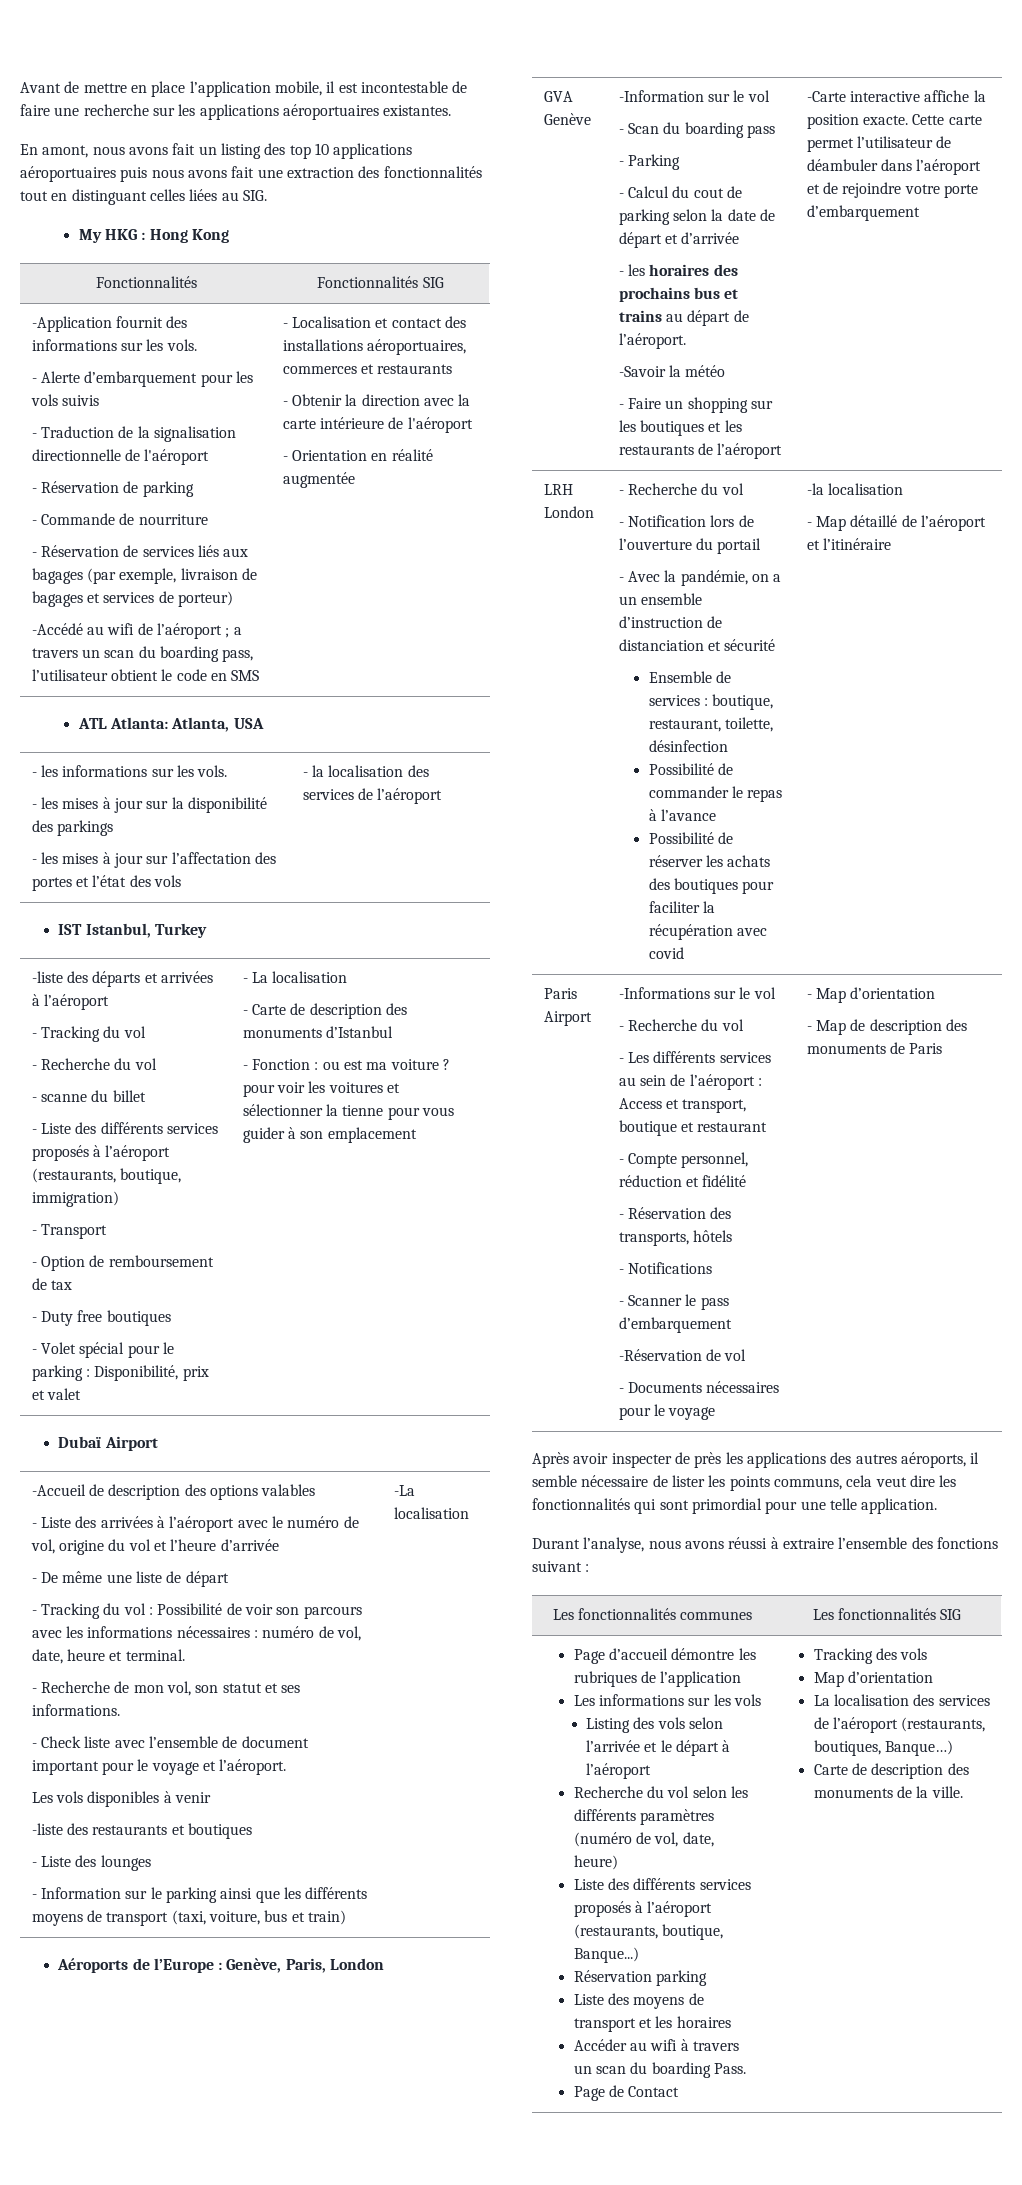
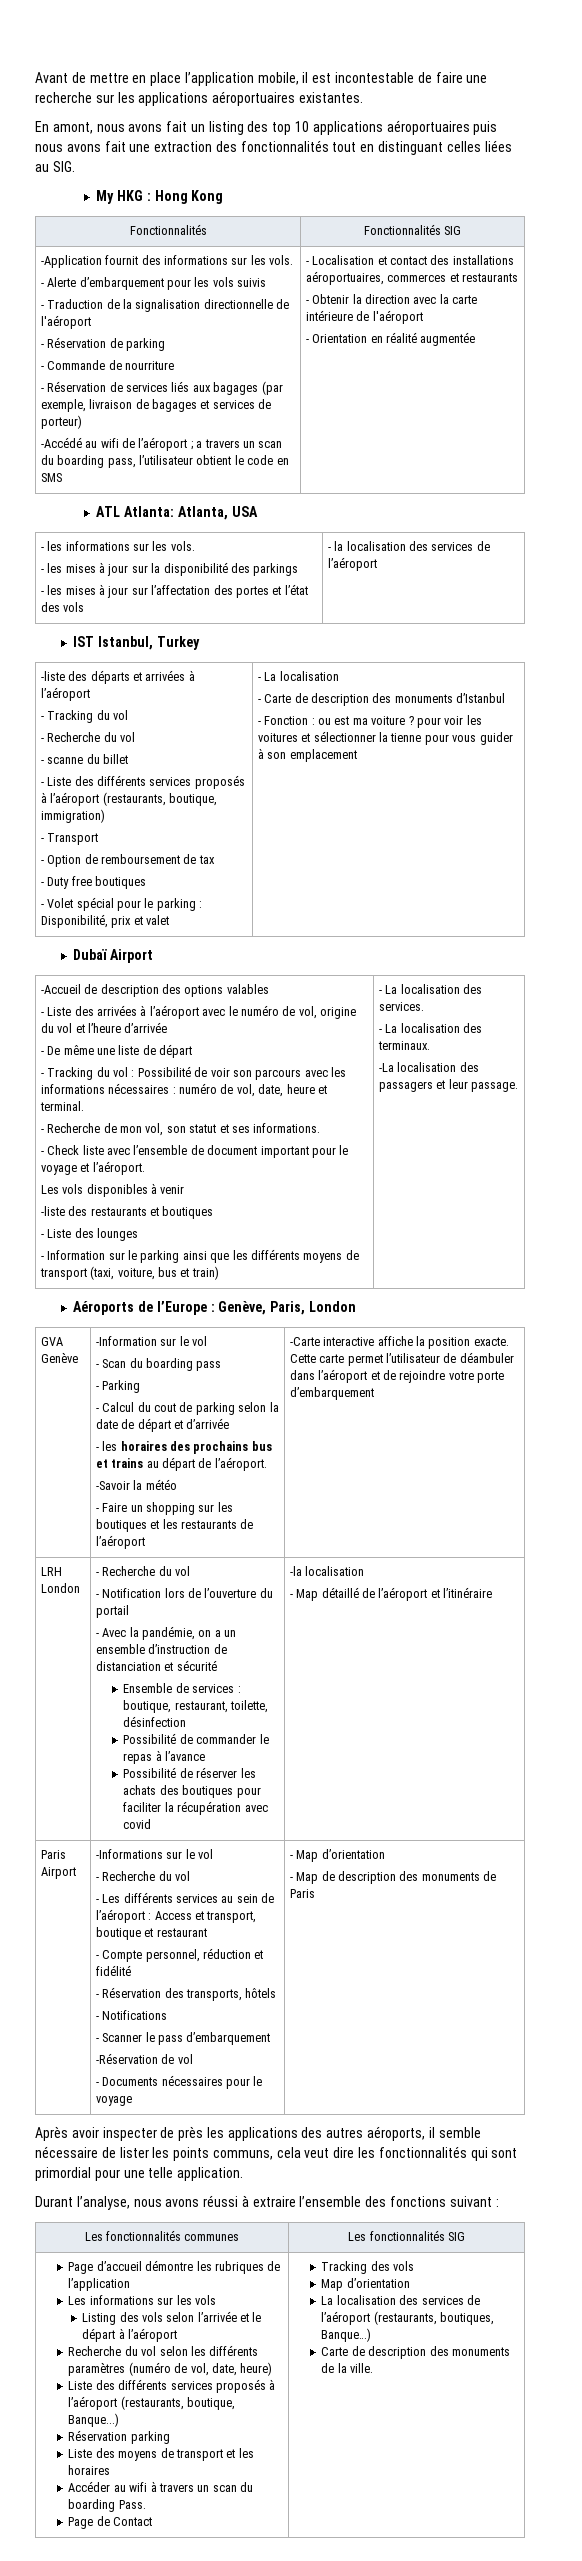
[393,1485,415,1496] [393,1507,469,1519] -La localisation -> [378,984,483,994] [378,1002,424,1011] [378,1023,483,1033] [377,1041,430,1050] [378,1062,479,1072] [378,1079,519,1092] - La localisation des services. // - La localisation des terminaux. // -La localisation des passagers et leur passage.

